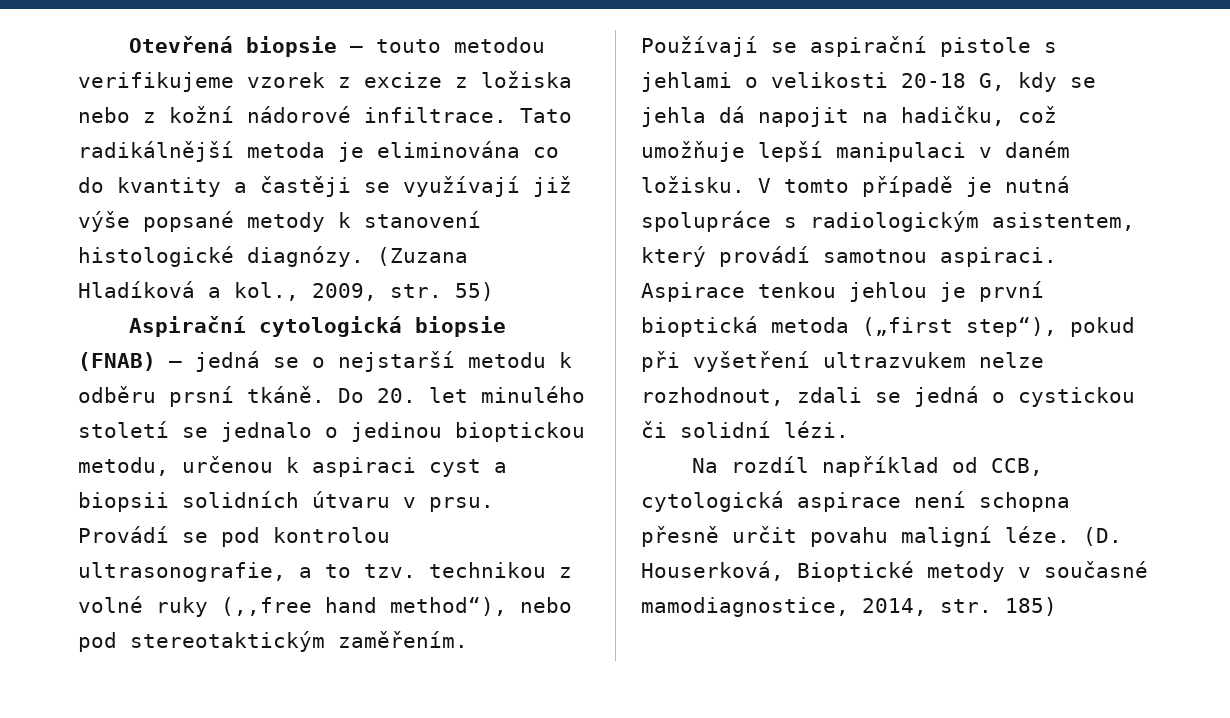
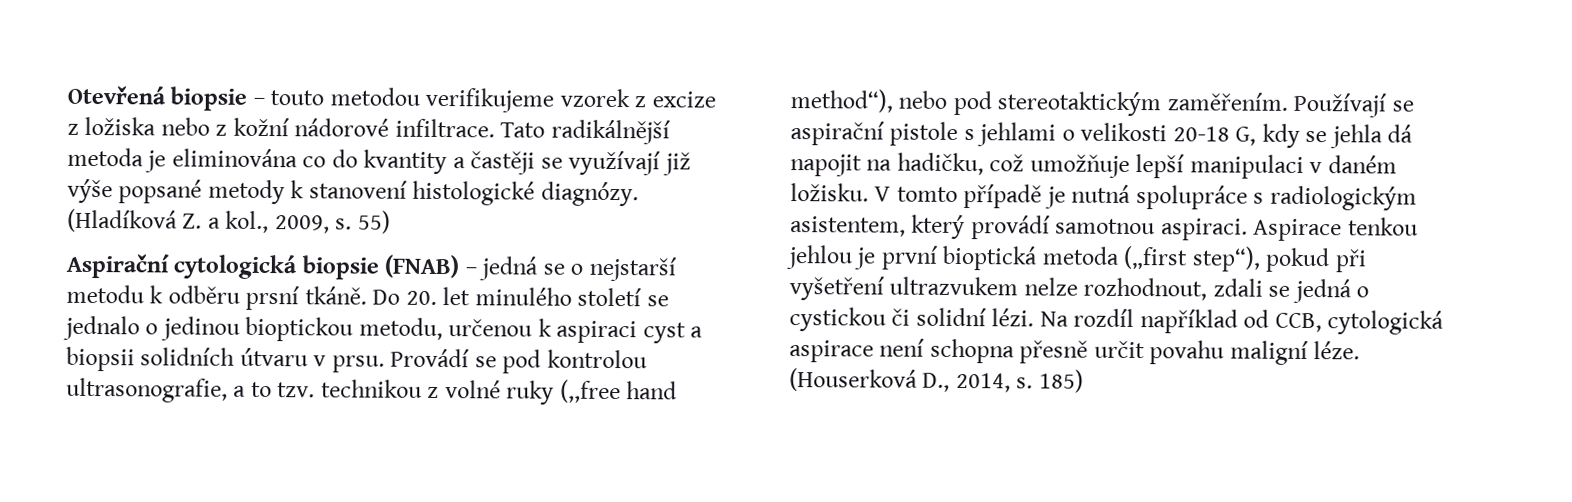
[377,247,468,266] [78,281,195,298] (Zuzana Hladíková -> [67,208,203,233] (Hladíková Z.
[390,284,442,298] str. -> [335,218,353,230] s.
(849, 429) // -> (1035, 317) none
[1083,527,1122,546] [641,561,1148,582] [641,597,992,617] (D. Houserková, Bioptické metody v současné mamodiagnostice, 2014, str. -> [789,368,1034,393] (Houserková D., 2014, s.

